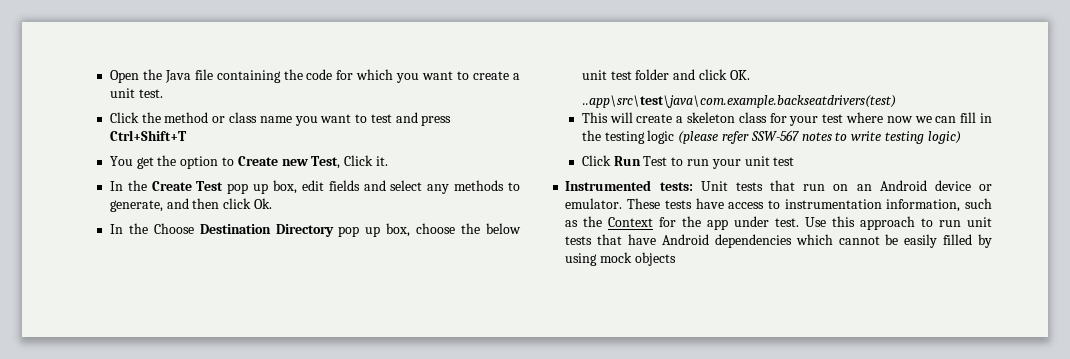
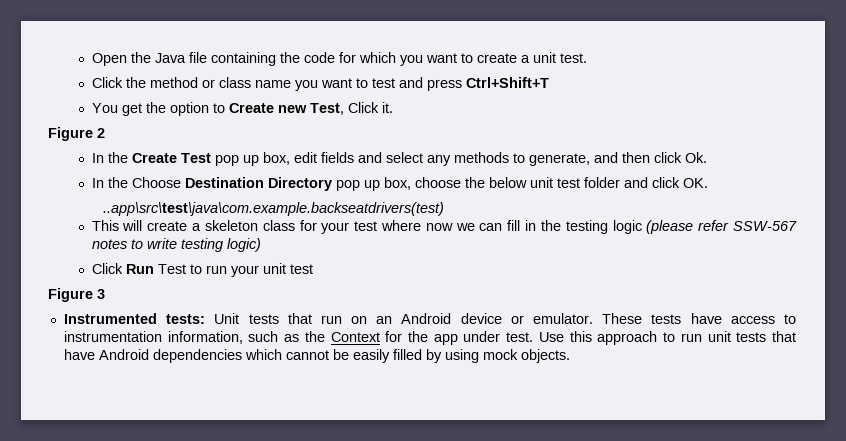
(388, 161) none -> [48,127,105,141] // Figure 2
(795, 161) none -> [48,288,105,302] // Figure 3
[634,252,676,266] objects -> [520,349,570,363] objects.

